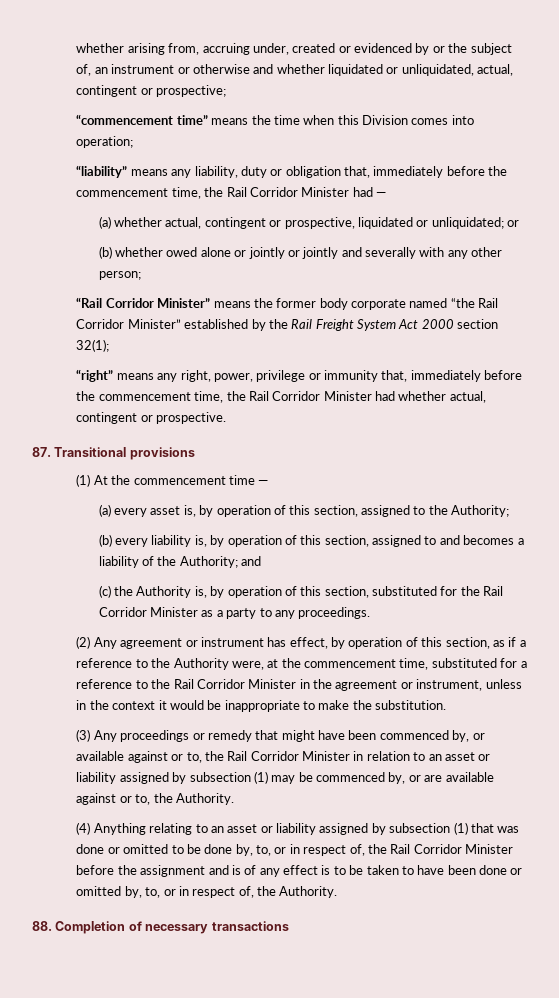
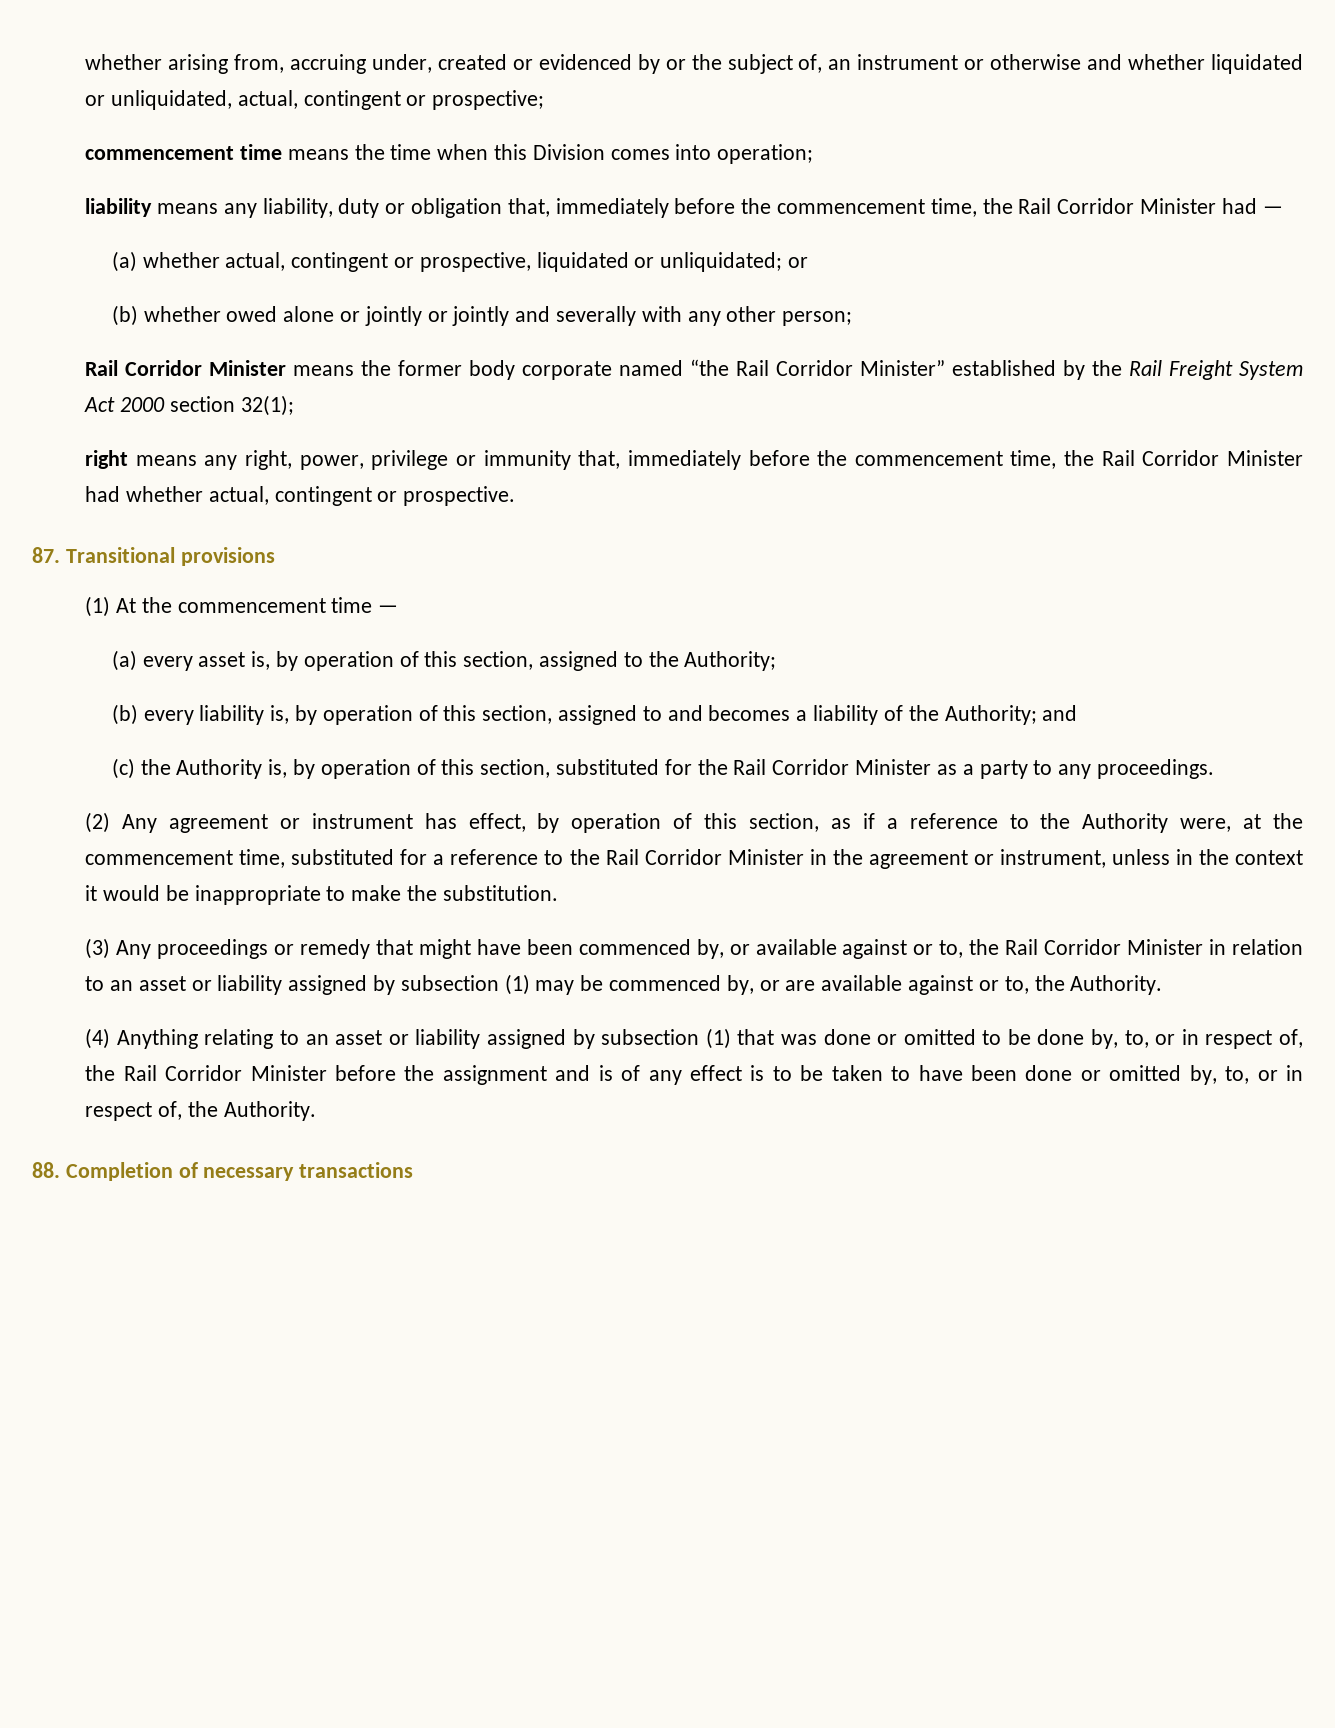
[76,114,208,125] “commencement time” -> [85,144,283,160] commencement time
[76,165,128,178] “liability” -> [85,198,153,217] liability
[76,297,211,308] “Rail Corridor Minister” -> [85,360,287,376] Rail Corridor Minister
[76,369,114,382] “right” -> [85,450,129,469] right

